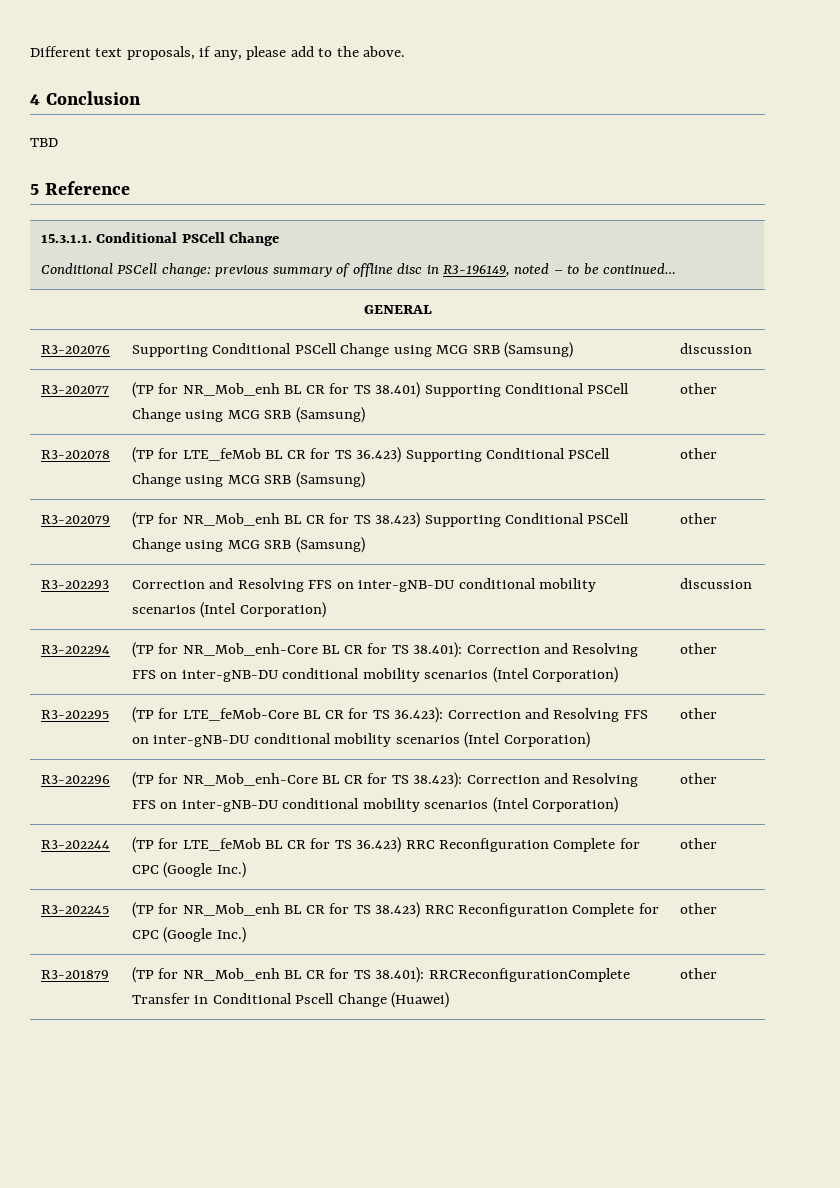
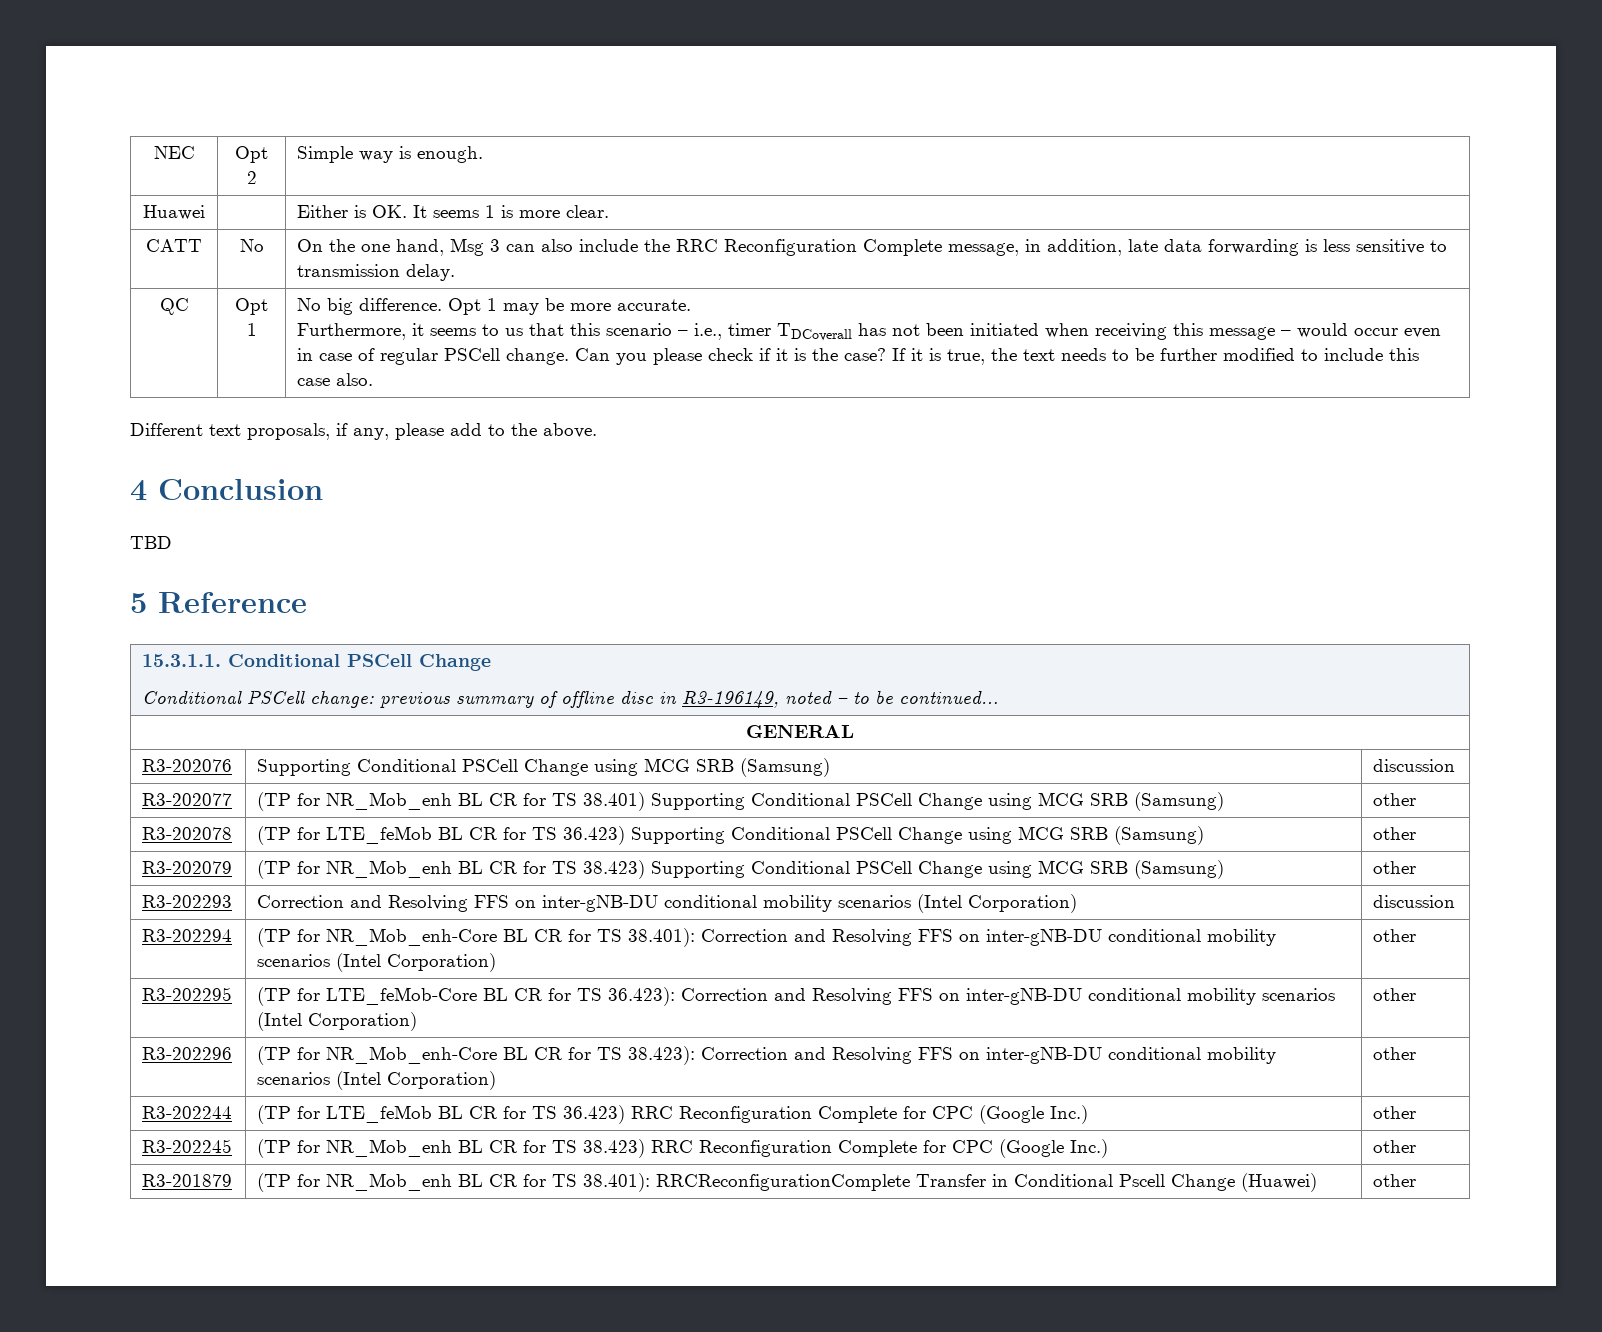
(30, 51) none -> [153,146,195,159] [235,146,268,163] [246,171,257,184] [297,146,484,163] [143,205,205,220] [297,205,610,218] [146,239,202,252] [239,239,264,252] [297,238,1448,256] [297,264,456,281] [159,298,189,315] [235,298,268,315] [246,323,257,336] [297,298,692,315] [297,323,1442,341] [297,348,1420,365] [297,373,374,386] NEC | Opt 2 | Simple way is enough. // Huawei | | Either is OK. It seems 1 is more clear. // CATT | No | On the one hand, Msg 3 can also include the RRC Reconfiguration Complete message, in addition, late data forwarding is less sensitive to transmission delay. // QC | Opt 1 | No big difference. Opt 1 may be more accurate. // Furthermore, it seems to us that this scenario – i.e., timer TDCoverall has not been initiated when receiving this message – would occur even in case of regular PSCell change. Can you please check if it is the case? If it is true, the text needs to be further modified to include this case also. //

